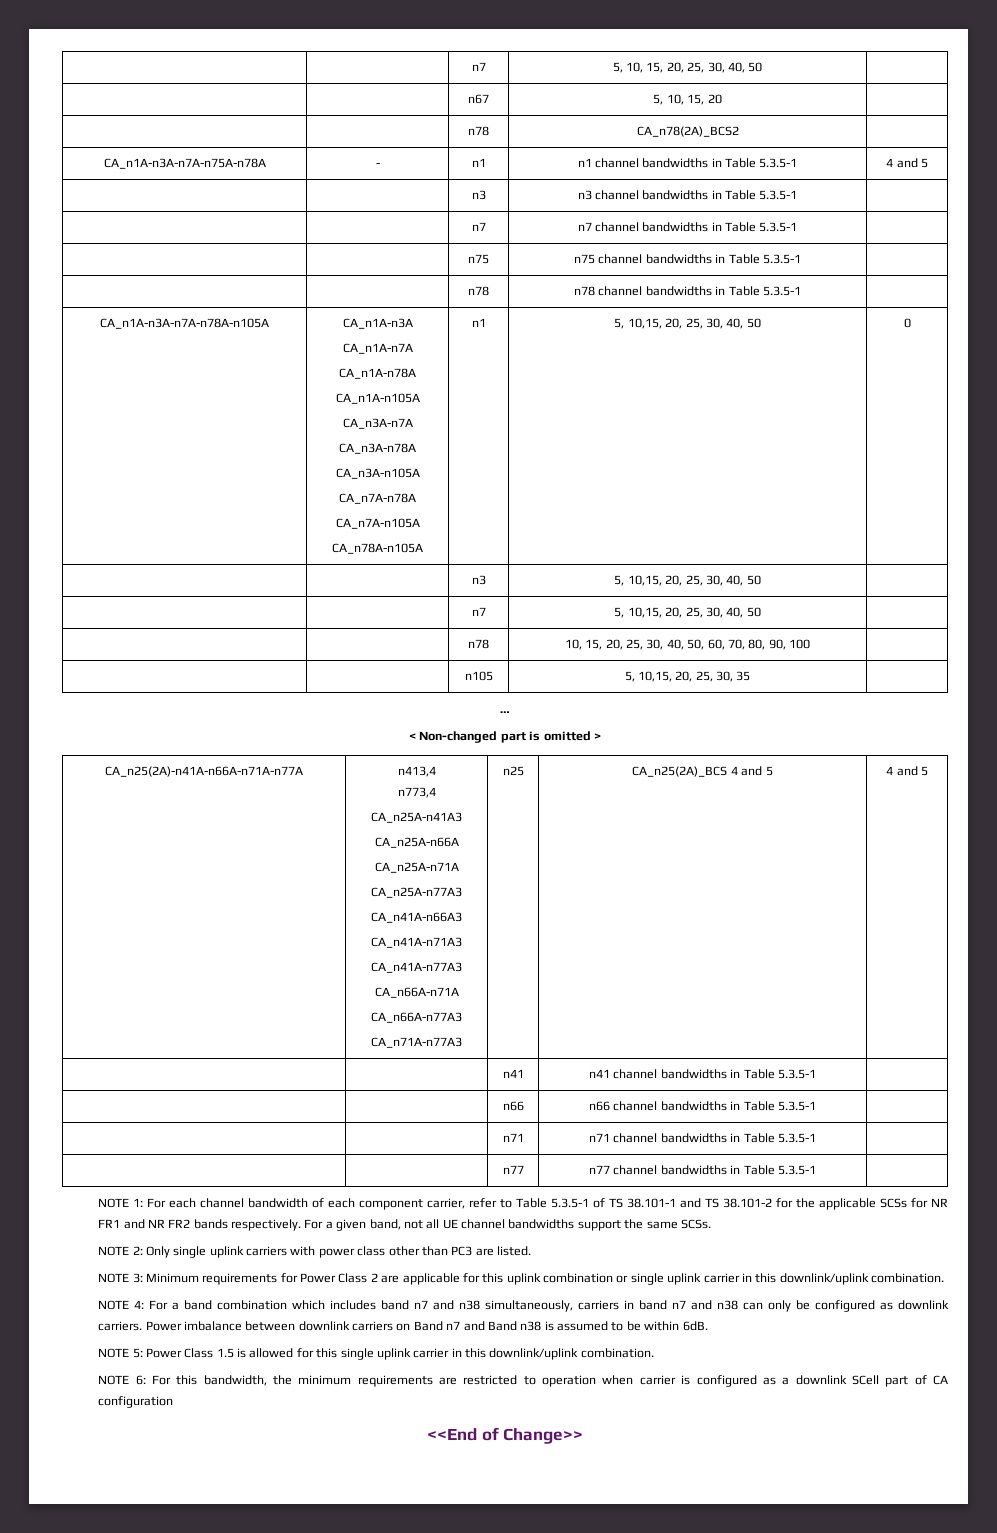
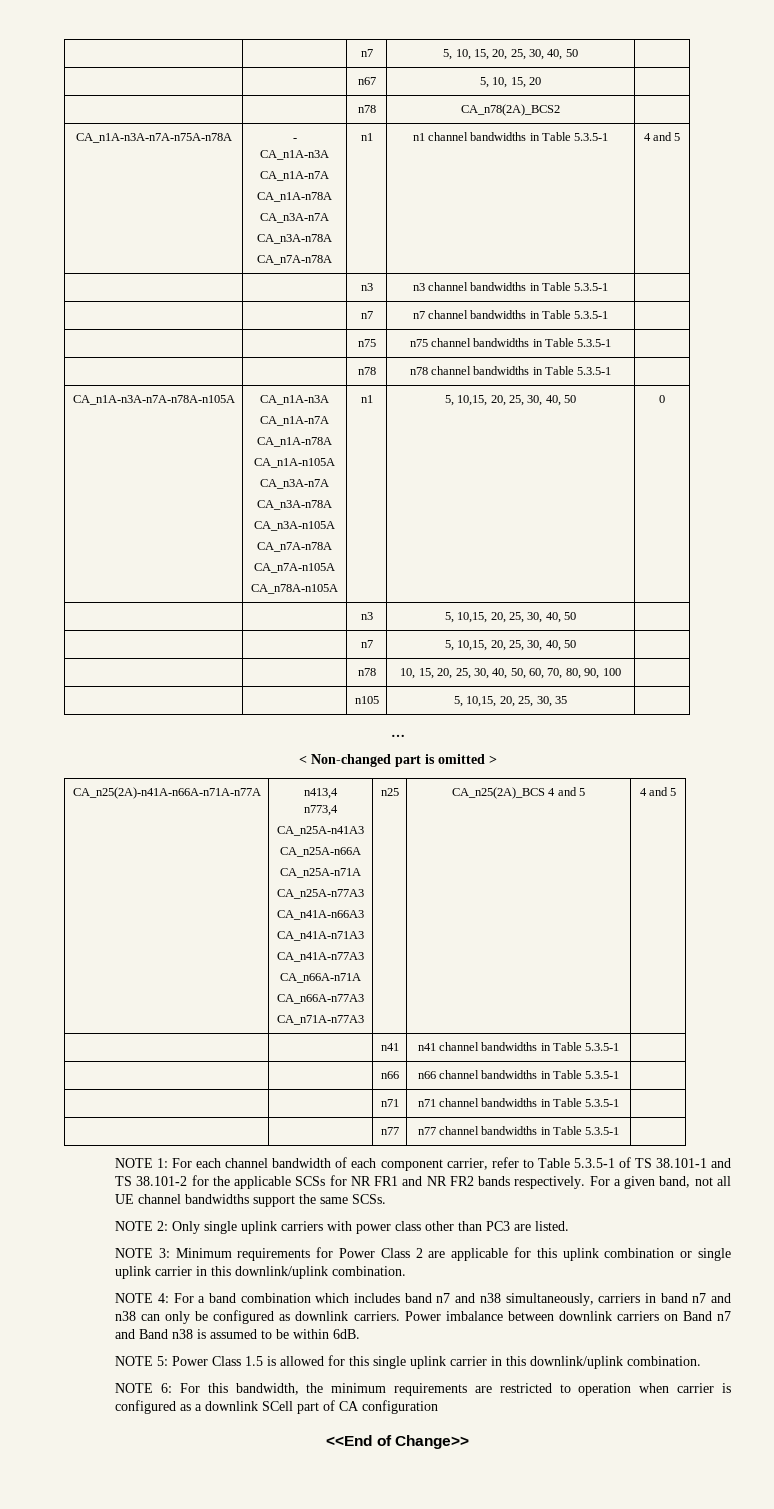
(380, 164) none -> [260,150,329,160] [260,171,329,181] [257,192,332,202] [260,213,329,223] [257,234,332,244] [257,255,332,265] // CA_n1A-n3A // CA_n1A-n7A // CA_n1A-n78A // CA_n3A-n7A // CA_n3A-n78A // CA_n7A-n78A

